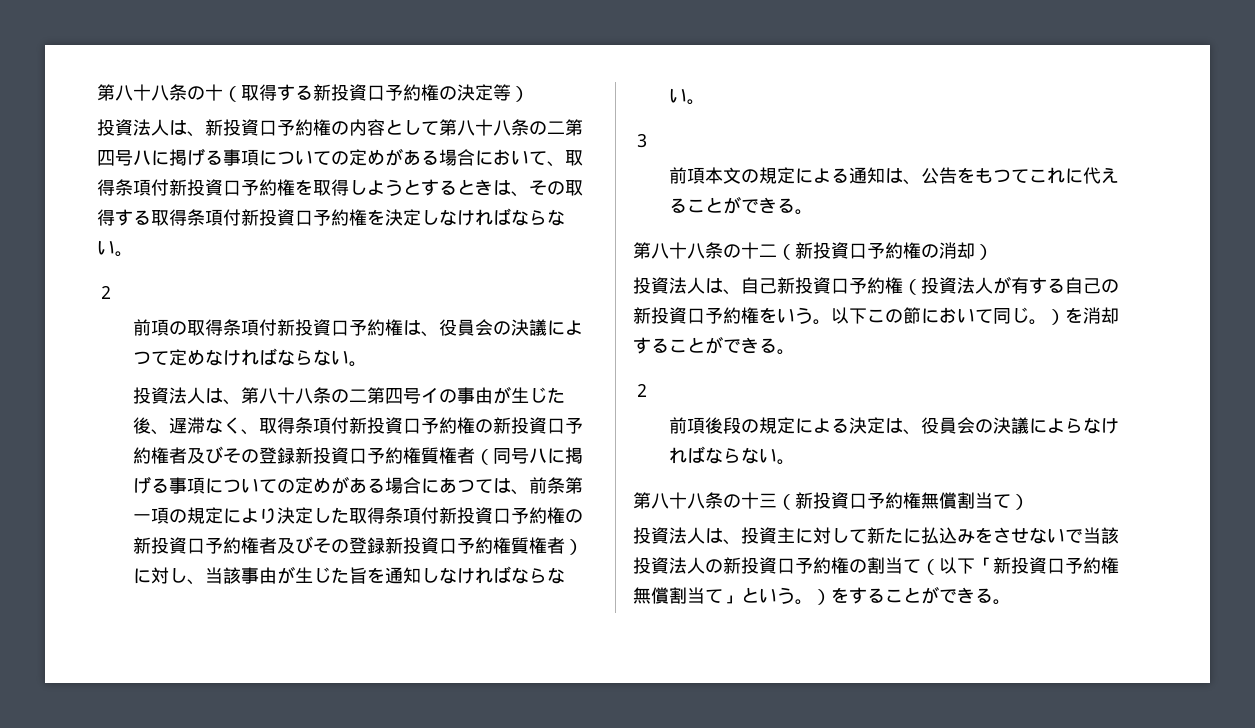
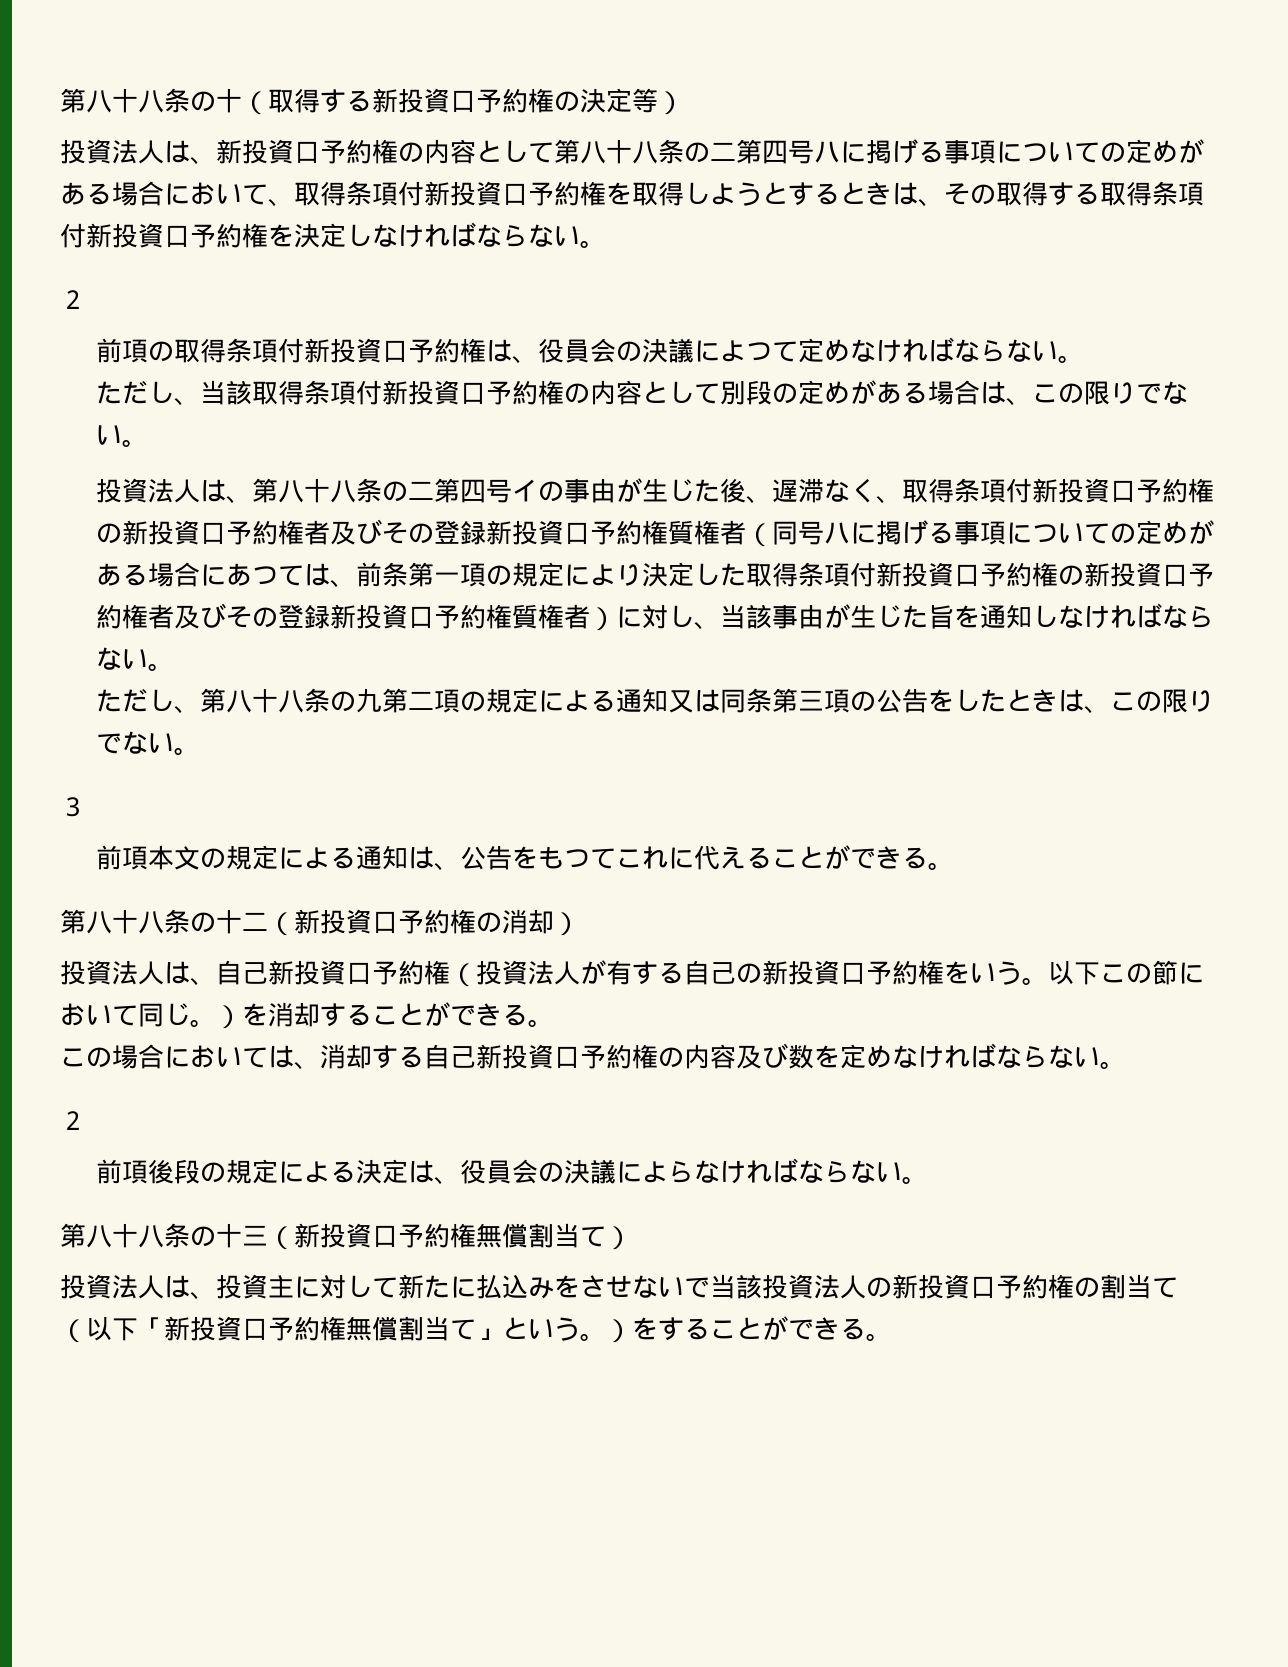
(367, 364) none -> [95,380,1188,406] [95,425,148,447] // ただし、当該取得条項付新投資口予約権の内容として別段の定めがある場合は、この限りでない。
(705, 102) none -> [95,688,1214,714] [95,731,200,755] // ただし、第八十八条の九第二項の規定による通知又は同条第三項の公告をしたときは、この限りでない。
(795, 352) none -> [60,1043,1126,1070] // この場合においては、消却する自己新投資口予約権の内容及び数を定めなければならない。

